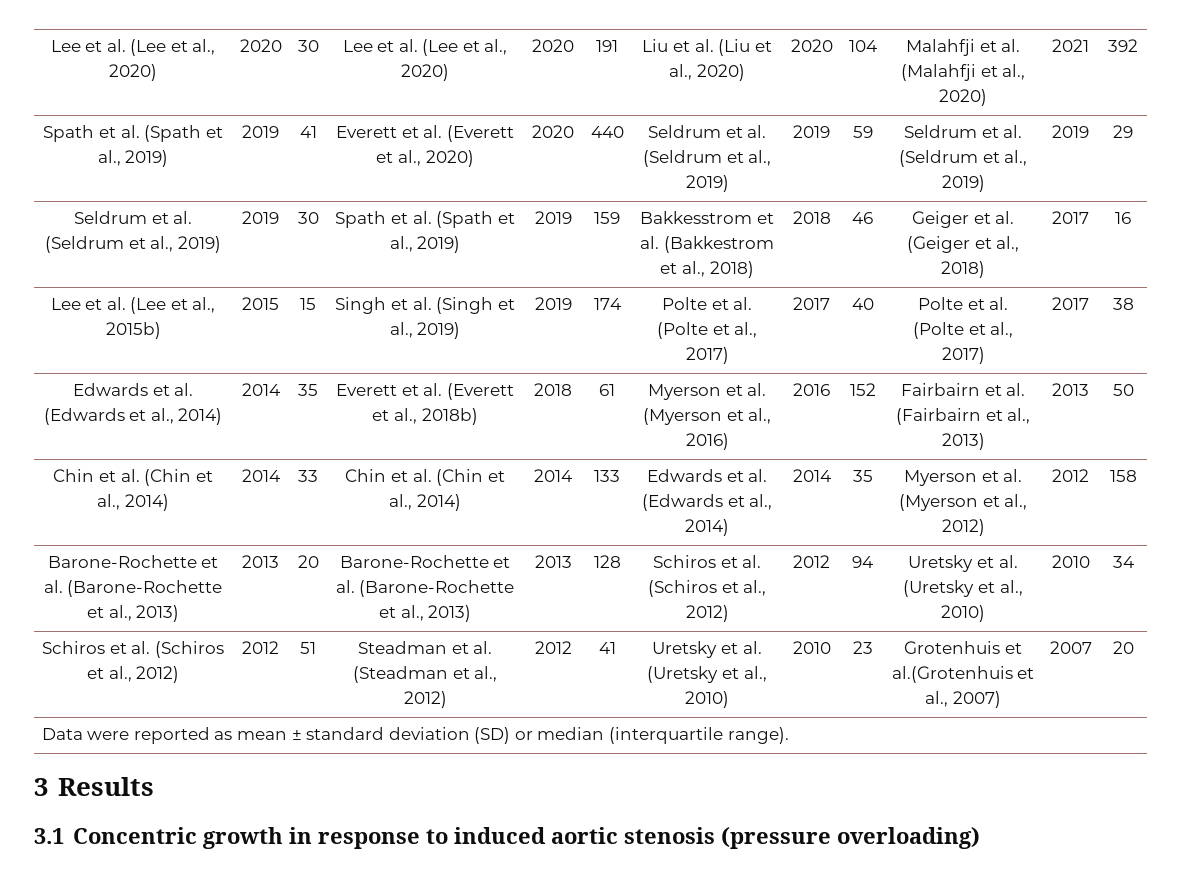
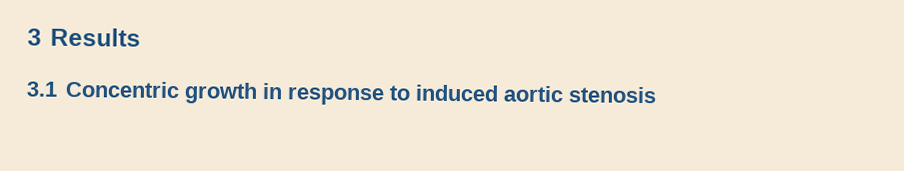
[50,39,216,56] [109,64,157,81] [239,39,282,52] [297,40,319,52] [342,39,508,56] [401,64,449,81] [532,39,574,52] [596,40,618,52] [642,39,772,56] [669,64,745,81] [790,39,833,52] [848,40,877,52] [905,39,1021,56] [900,64,1026,81] [939,89,987,106] [1052,39,1089,52] [1108,39,1138,52] [43,125,223,142] [97,150,169,167] [242,125,279,138] [299,126,317,138] [336,125,514,142] [376,150,474,167] [532,125,574,138] [590,126,624,138] [647,125,767,138] [642,150,772,167] [685,175,729,192] [793,125,830,138] [852,126,873,138] [903,125,1023,138] [898,150,1028,167] [941,175,985,192] [1052,125,1089,138] [1113,125,1133,138] [73,211,193,224] [45,236,221,253] [242,211,279,224] [297,212,319,224] [335,211,515,228] [389,236,461,253] [534,211,572,224] [594,212,620,224] [640,211,774,224] [640,236,774,253] [660,261,754,278] [792,211,831,224] [852,212,873,224] [911,211,1015,228] [906,236,1020,253] [941,261,985,278] [1052,211,1089,224] [1115,212,1131,224] [50,297,216,314] [105,322,161,339] [242,297,279,310] [300,298,316,310] [335,297,515,314] [389,322,461,339] [534,297,572,310] [593,298,621,310] [661,297,753,310] [656,322,758,339] [685,347,729,364] [793,297,830,310] [851,298,874,310] [917,297,1009,310] [912,322,1014,339] [941,347,985,364] [1052,297,1089,310] [1112,298,1134,310] [72,383,194,396] [43,408,223,425] [241,383,280,396] [298,384,318,396] [336,383,514,400] [372,408,478,425] [534,383,572,396] [599,384,615,396] [647,383,767,400] [642,408,772,425] [685,433,729,450] [793,383,830,396] [849,383,876,396] [900,383,1026,396] [895,408,1031,425] [941,433,985,450] [1052,383,1089,396] [1112,384,1134,396] [53,469,213,486] [97,494,169,511] [241,469,280,482] [298,470,318,482] [345,469,505,486] [389,494,461,511] [534,469,572,482] [594,470,620,482] [646,469,768,482] [641,494,773,511] [685,519,729,536] [792,469,831,482] [852,470,873,482] [903,469,1023,486] [898,494,1028,511] [941,519,985,536] [1052,469,1089,482] [1109,470,1137,482] [47,555,219,568] [43,580,223,597] [86,605,180,622] [242,555,279,568] [297,555,319,568] [339,555,511,568] [335,580,515,597] [378,605,472,622] [534,555,572,568] [593,555,621,568] [652,555,762,568] [647,580,767,597] [685,605,729,622] [793,555,830,568] [852,556,873,568] [908,555,1018,572] [903,580,1023,597] [941,605,985,622] [1051,555,1090,568] [1112,556,1134,568] [42,641,224,658] [86,666,180,683] [242,641,279,654] [300,642,316,654] [357,641,493,654] [352,666,498,683] [403,691,447,708] [534,641,572,654] [598,642,616,654] [652,641,762,658] [647,666,767,683] [685,691,729,708] [792,641,831,654] [852,641,873,654] [904,641,1022,654] [891,666,1035,683] [925,691,1001,708] [1049,641,1092,654] [1112,641,1134,654] [41,727,789,744] Lee et al. (Lee et al., 2020) | 2020 | 30 | Lee et al. (Lee et al., 2020) | 2020 | 191 | Liu et al. (Liu et al., 2020) | 2020 | 104 | Malahfji et al. (Malahfji et al., 2020) | 2021 | 392 // Spath et al. (Spath et al., 2019) | 2019 | 41 | Everett et al. (Everett et al., 2020) | 2020 | 440 | Seldrum et al. (Seldrum et al., 2019) | 2019 | 59 | Seldrum et al. (Seldrum et al., 2019) | 2019 | 29 // Seldrum et al. (Seldrum et al., 2019) | 2019 | 30 | Spath et al. (Spath et al., 2019) | 2019 | 159 | Bakkesstrom et al. (Bakkestrom et al., 2018) | 2018 | 46 | Geiger et al. (Geiger et al., 2018) | 2017 | 16 // Lee et al. (Lee et al., 2015b) | 2015 | 15 | Singh et al. (Singh et al., 2019) | 2019 | 174 | Polte et al. (Polte et al., 2017) | 2017 | 40 | Polte et al. (Polte et al., 2017) | 2017 | 38 // Edwards et al. (Edwards et al., 2014) | 2014 | 35 | Everett et al. (Everett et al., 2018b) | 2018 | 61 | Myerson et al. (Myerson et al., 2016) | 2016 | 152 | Fairbairn et al. (Fairbairn et al., 2013) | 2013 | 50 // Chin et al. (Chin et al., 2014) | 2014 | 33 | Chin et al. (Chin et al., 2014) | 2014 | 133 | Edwards et al. (Edwards et al., 2014) | 2014 | 35 | Myerson et al. (Myerson et al., 2012) | 2012 | 158 // Barone-Rochette et al. (Barone-Rochette et al., 2013) | 2013 | 20 | Barone-Rochette et al. (Barone-Rochette et al., 2013) | 2013 | 128 | Schiros et al. (Schiros et al., 2012) | 2012 | 94 | Uretsky et al. (Uretsky et al., 2010) | 2010 | 34 // Schiros et al. (Schiros et al., 2012) | 2012 | 51 | Steadman et al. (Steadman et al., 2012) | 2012 | 41 | Uretsky et al. (Uretsky et al., 2010) | 2010 | 23 | Grotenhuis et al.(Grotenhuis et al., 2007) | 2007 | 20 // Data were reported as mean ± standard deviation (SD) or median (interquartile range). // -> (27, 37) none
[720,827,980,849] (pressure overloading) -> (656, 95) none

